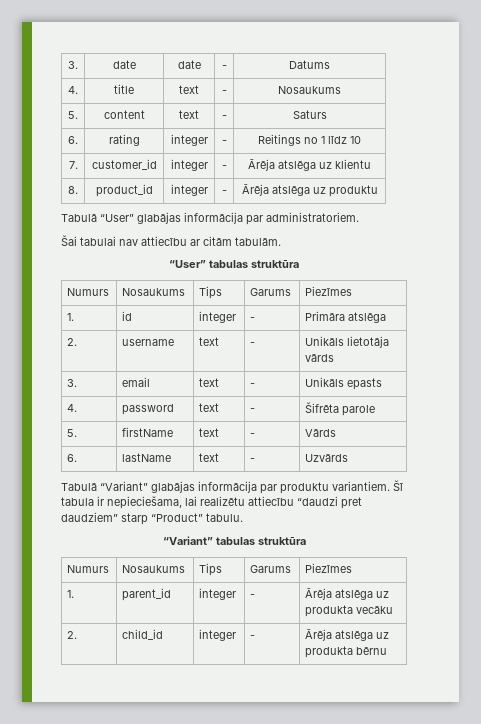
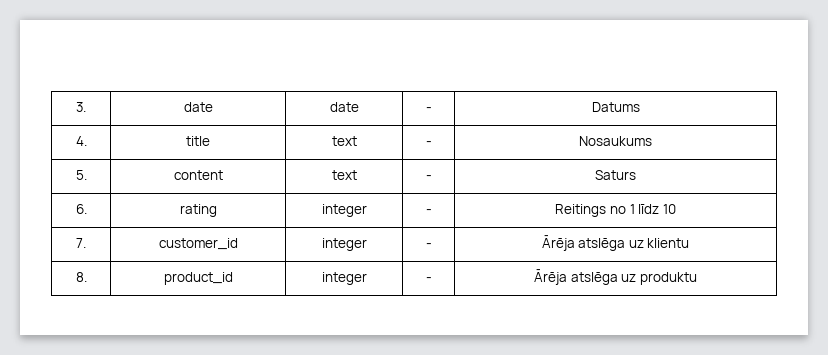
[61,212,359,225] [61,235,281,246] [169,260,299,268] [67,288,110,296] [122,288,186,296] [199,286,223,299] [250,288,292,296] [305,286,353,296] [67,313,75,321] [122,311,133,321] [199,311,237,323] [250,317,256,321] [305,311,387,323] [67,338,78,346] [122,339,175,346] [199,337,220,346] [250,342,256,346] [305,336,390,348] [305,354,335,362] [67,379,78,387] [122,377,151,387] [199,378,220,387] [250,383,256,387] [305,377,383,390] [67,404,78,412] [122,404,175,415] [199,403,220,412] [250,408,256,412] [305,402,376,416] [67,429,78,437] [122,427,174,437] [199,428,220,437] [250,433,256,437] [305,429,337,437] [67,454,78,462] [122,453,172,462] [199,453,220,462] [250,458,256,462] [305,454,349,462] [61,480,403,494] [61,496,362,509] [61,512,243,525] [162,536,306,545] [67,565,110,573] [122,565,186,573] [199,563,223,576] [250,565,292,573] [305,563,353,573] [67,590,75,598] [122,588,172,601] [199,588,237,600] [250,594,256,598] [305,588,390,600] [305,605,394,617] [67,631,78,639] [122,629,164,640] [199,629,237,641] [250,635,256,639] [305,629,390,641] [305,646,388,658] // Tabulā “User” glabājas informācija par administratoriem. // Šai tabulai nav attiecību ar citām tabulām. // “User” tabulas struktūra // Numurs | Nosaukums | Tips | Garums | Piezīmes // 1. | id | integer | - | Primāra atslēga // 2. | username | text | - | Unikāls lietotāja vārds // 3. | email | text | - | Unikāls epasts // 4. | password | text | - | Šifrēta parole // 5. | firstName | text | - | Vārds // 6. | lastName | text | - | Uzvārds // Tabulā “Variant” glabājas informācija par produktu variantiem. Šī tabula ir nepieciešama, lai realizētu attiecību “daudzi pret daudziem” starp “Product” tabulu. // “Variant” tabulas struktūra // Numurs | Nosaukums | Tips | Garums | Piezīmes // 1. | parent_id | integer | - | Ārēja atslēga uz produkta vecāku // 2. | child_id | integer | - | Ārēja atslēga uz produkta bērnu -> (697, 278) none

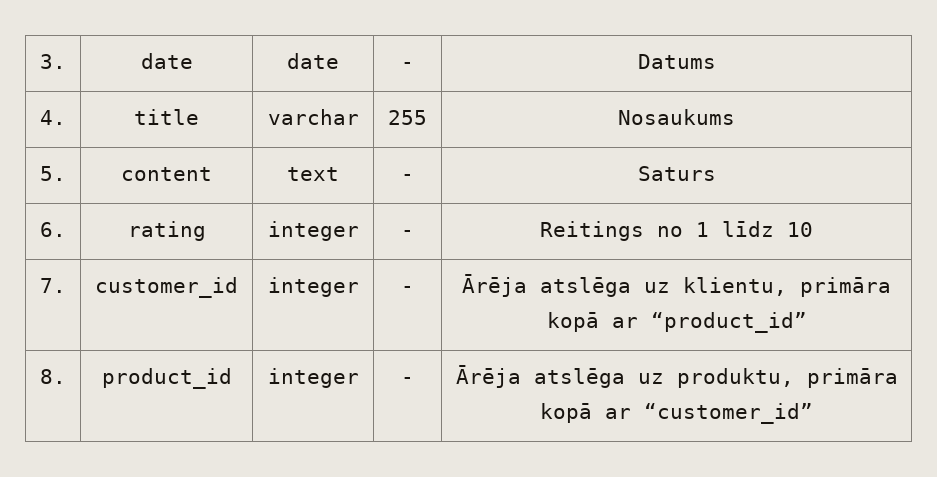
[331,136,357,146] [425,141,432,146] text | - -> [267,109,359,125] [388,110,427,125] varchar | 255
[647,238,690,248] klientu -> [683,277,891,297] [546,312,807,333] klientu, primāra kopā ar “product_id”
[639,272,697,285] produktu -> [676,368,898,388] [540,403,813,424] produktu, primāra kopā ar “customer_id”

